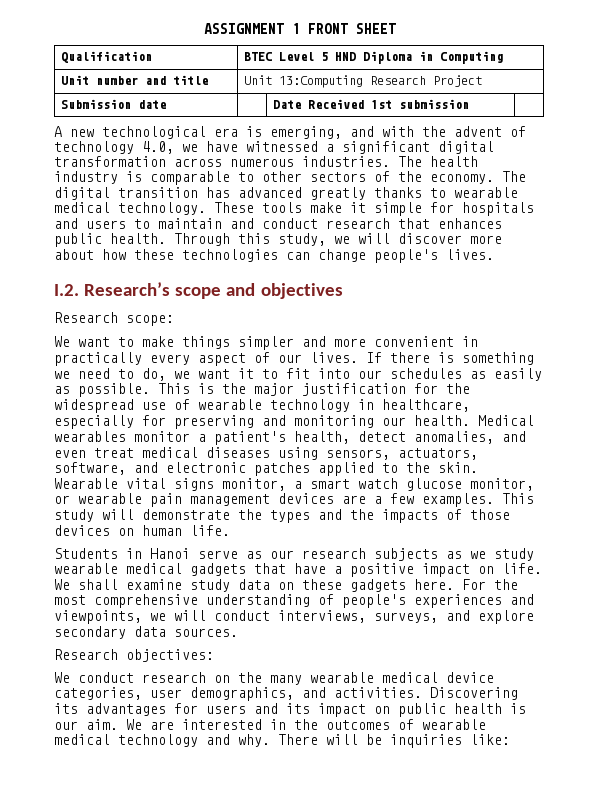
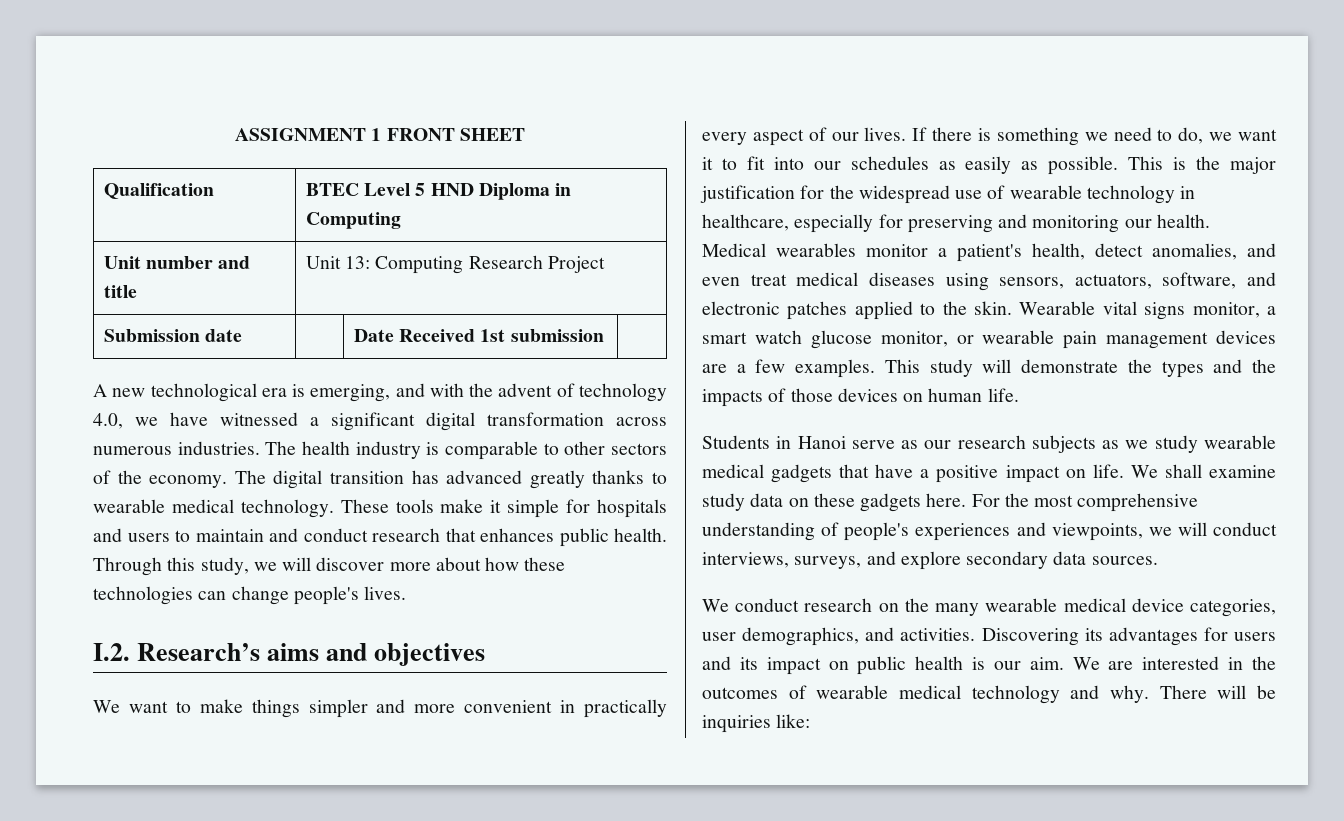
[278,75,363,88] 13:Computing -> [345,256,464,274] 13: Computing
[175,287,222,299] scope -> [267,643,320,661] aims
[54,312,174,326] // Research scope: -> (486, 654) none
[54,649,214,662] // Research objectives: -> (1158, 560) none

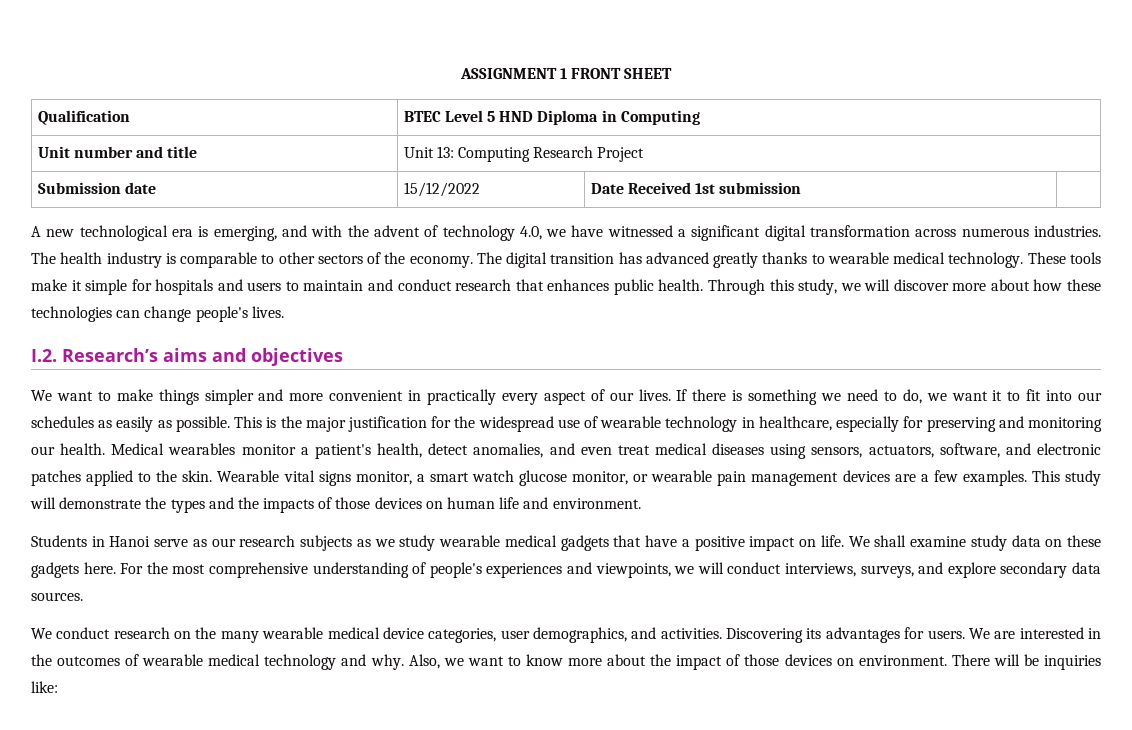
(243, 335) none -> [403,182,480,197] 15/12/2022
[987,388,1019,402] life. -> [499,497,641,509] life and environment.
[1234,632,1276,641] [702,656,1064,675] users and its impact on public health is our aim. -> [927,630,965,639] users.
(1149, 694) none -> [408,654,947,670] Also, we want to know more about the impact of those devices on environment.

